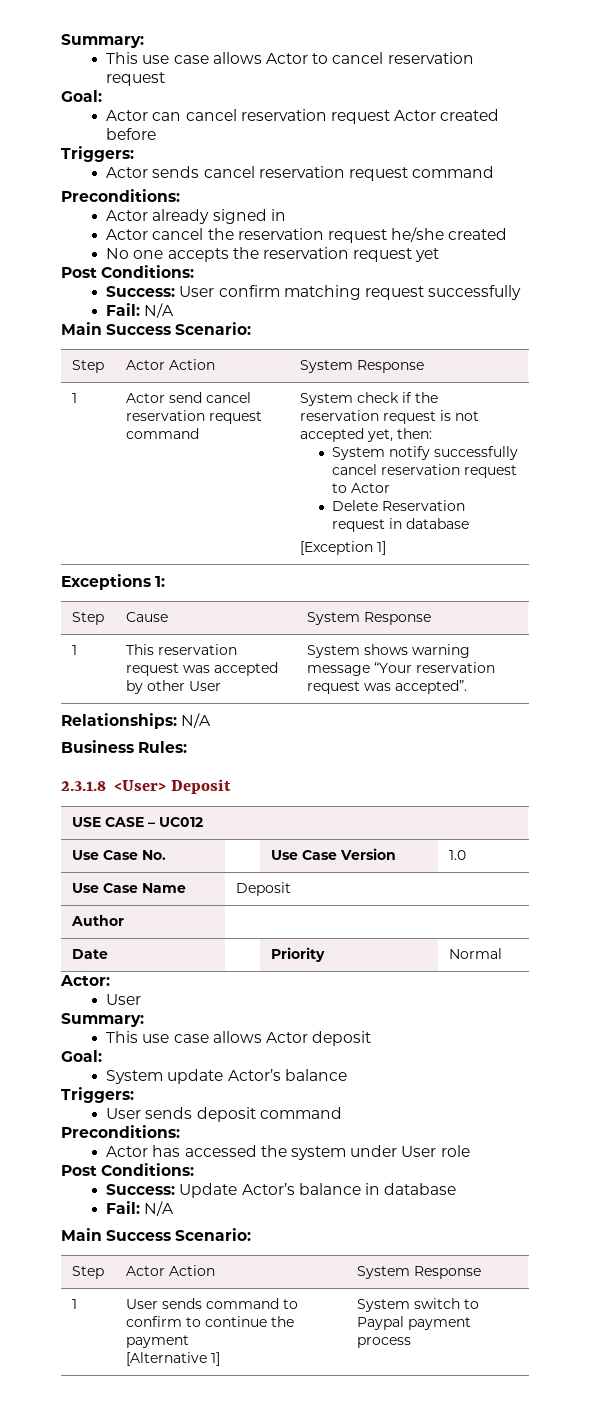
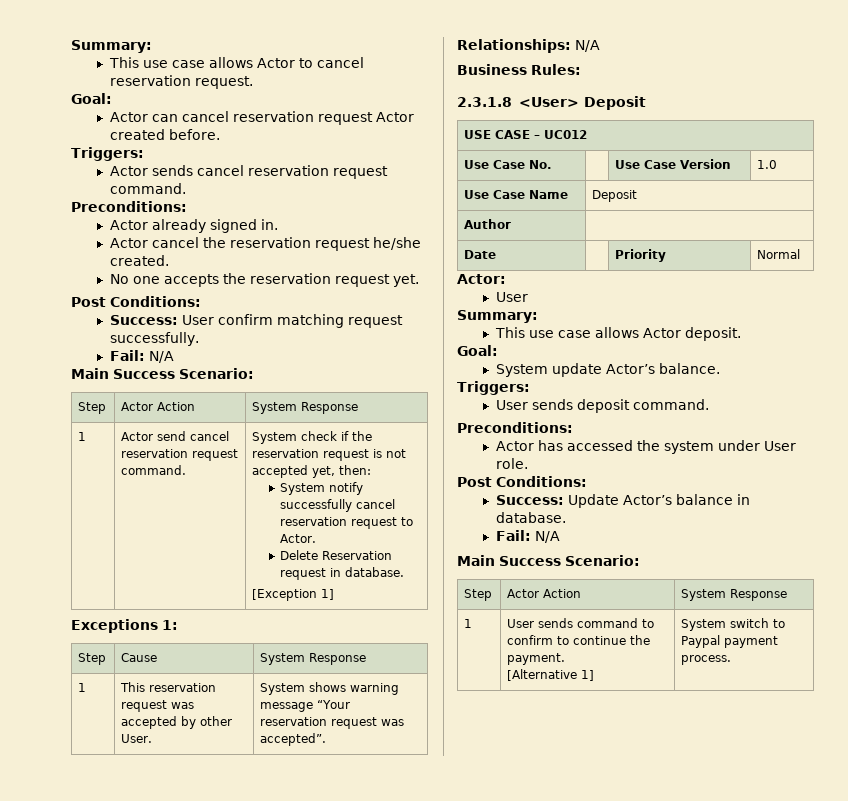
[106,72,166,86] request -> [194,76,253,89] request.
[106,128,157,140] before -> [168,129,220,140] before.
[412,166,495,178] command -> [109,183,186,194] command.
[270,209,286,221] in -> [260,219,278,230] in.
[448,228,508,240] created -> [109,255,169,266] created.
[415,248,440,262] yet -> [392,274,419,287] yet.
[428,285,522,300] successfully -> [109,332,199,346] successfully.
[125,428,199,439] command -> [121,465,187,475] command.
[350,483,390,493] Actor -> [279,534,316,543] Actor.
[405,518,469,529] database -> [344,567,404,577] database.
[188,681,221,691] User -> [121,734,153,743] User.
[312,1031,372,1046] deposit -> [684,327,741,341] deposit.
[284,1069,347,1081] balance -> [658,363,720,374] balance.
[259,1107,342,1119] command -> [632,399,709,410] command.
[440,1145,470,1157] role -> [495,458,528,469] role.
[384,1183,457,1195] database -> [495,512,566,523] database.
[125,1335,189,1348] payment -> [507,653,566,665] payment.
[356,1337,411,1348] process -> [681,655,732,665] process.

